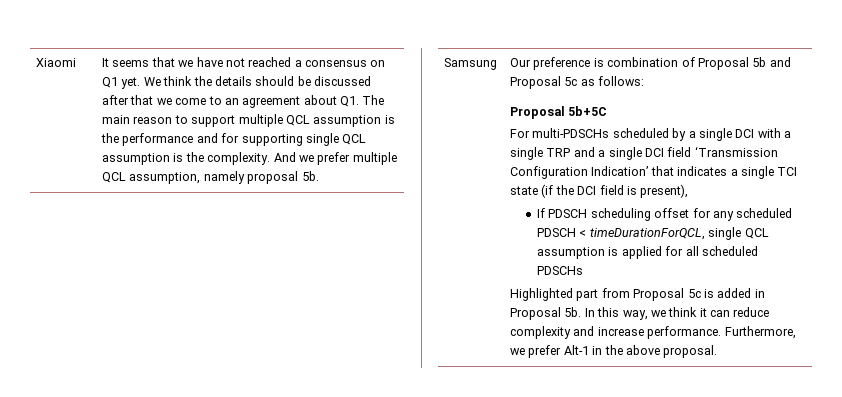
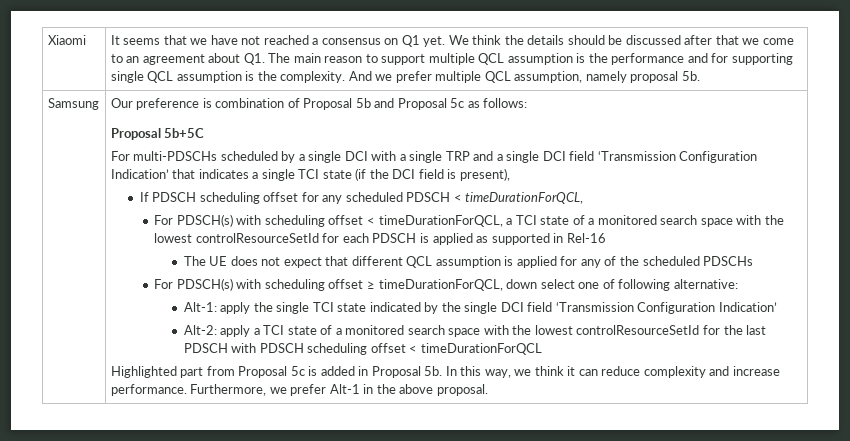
[708,227,742,240] single -> [154,214,784,227] [154,233,606,245] [183,256,403,268] // For PDSCH(s) with scheduling offset < timeDurationForQCL, a TCI state of a monitored search space with the lowest controlResourceSetId for each PDSCH is applied as supported in Rel-16 // The UE does not expect that different
[685,246,699,256] all -> [580,256,639,268] any of the
(584, 270) none -> [154,278,738,291] [183,302,777,314] [183,325,767,337] [183,343,542,355] // For PDSCH(s) with scheduling offset ≥ timeDurationForQCL, down select one of following alternative: // Alt-1: apply the single TCI state indicated by the single DCI field ‘Transmission Configuration Indication’ // Alt-2: apply a TCI state of a monitored search space with the lowest controlResourceSetId for the last PDSCH with PDSCH scheduling offset < timeDurationForQCL

